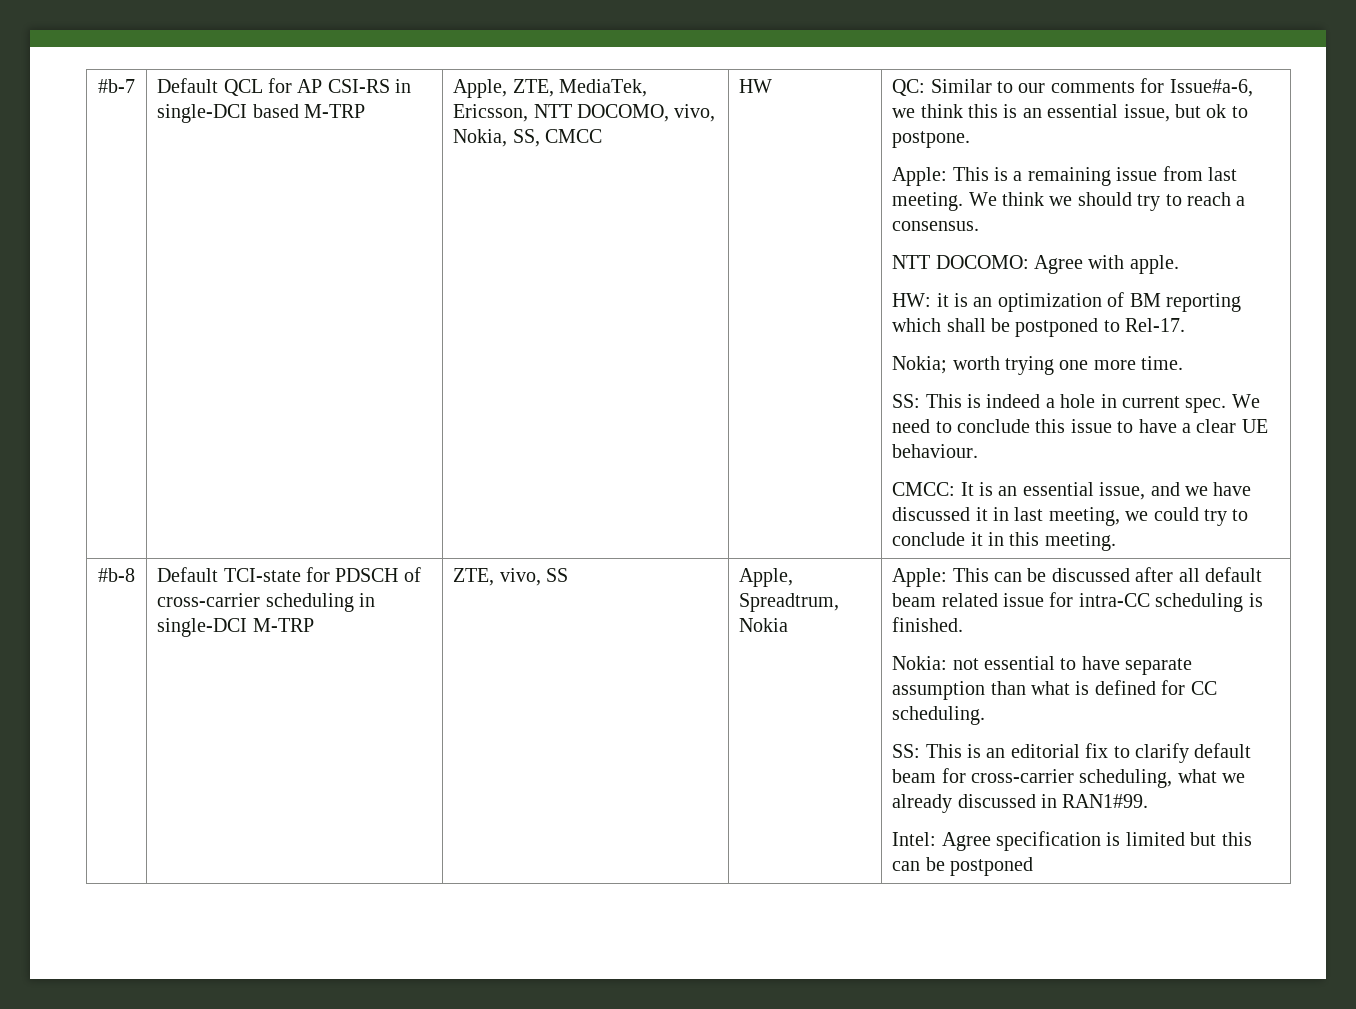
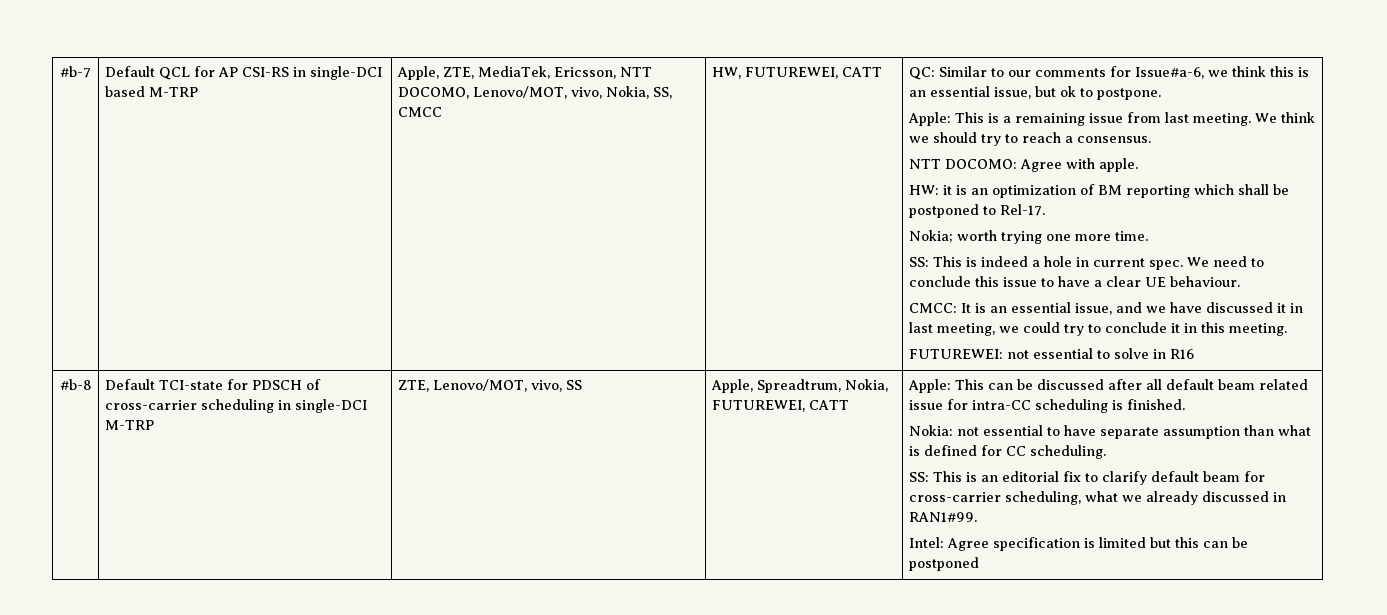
(669, 113) none -> [472,86,567,99] Lenovo/MOT,
[739,79,773,93] HW -> [711,67,882,79] HW, FUTUREWEI, CATT
(1116, 541) none -> [908,348,1194,359] // FUTUREWEI: not essential to solve in R16
(495, 577) none -> [432,379,527,392] Lenovo/MOT,
[739,618,789,632] Nokia -> [844,379,888,392] [711,400,849,412] Nokia, FUTUREWEI, CATT

